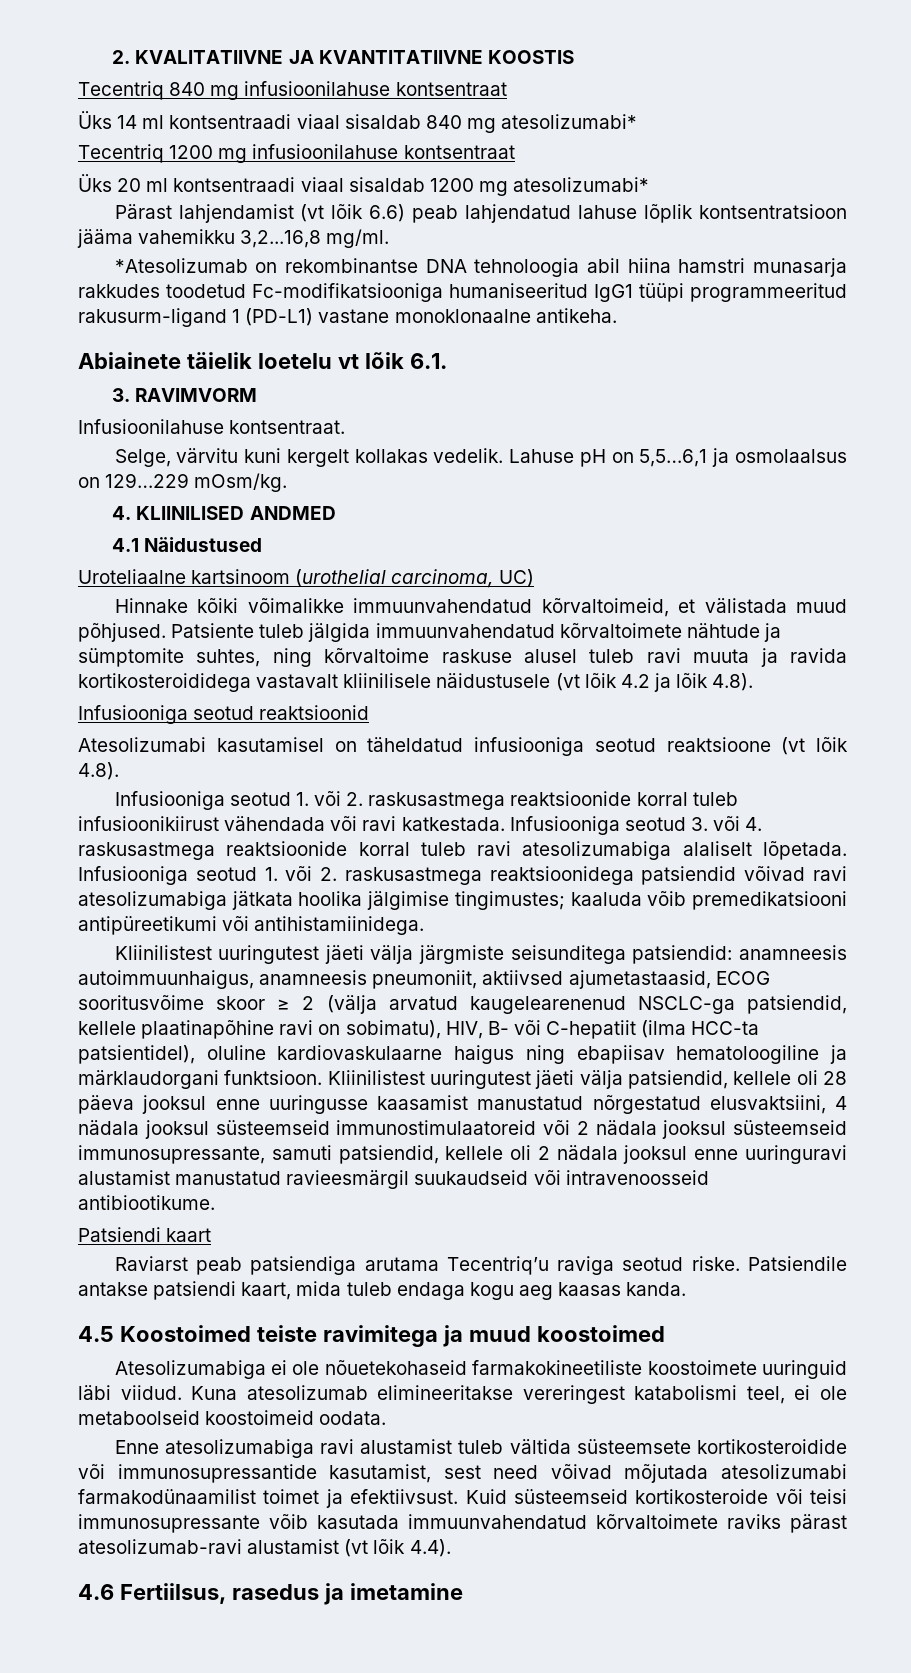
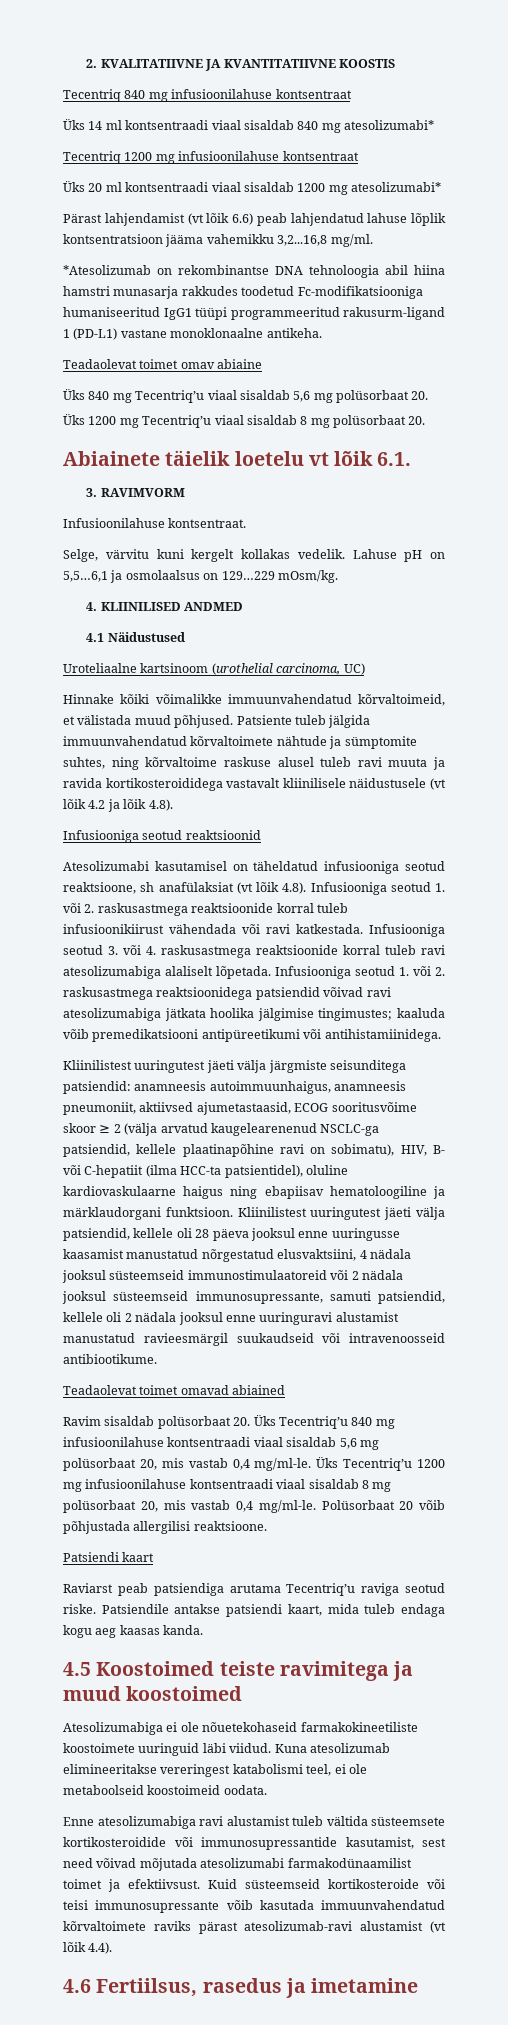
(617, 315) none -> [63,359,263,369] [63,389,429,403] [63,414,426,428] // Teadaolevat toimet omav abiaine // Üks 840 mg Tecentriq’u viaal sisaldab 5,6 mg polüsorbaat 20. // Üks 1200 mg Tecentriq’u viaal sisaldab 8 mg polüsorbaat 20.
[666,737,771,752] reaktsioone -> [63,882,234,894] reaktsioone, sh anafülaksiat
(119, 771) // -> (307, 888) none
(215, 1202) none -> [63,1385,286,1395] [63,1415,395,1429] [63,1437,379,1450] [63,1457,445,1471] [63,1479,392,1492] [63,1500,445,1513] [63,1521,267,1534] // Teadaolevat toimet omavad abiained // Ravim sisaldab polüsorbaat 20. Üks Tecentriq’u 840 mg infusioonilahuse kontsentraadi viaal sisaldab 5,6 mg polüsorbaat 20, mis vastab 0,4 mg/ml-le. Üks Tecentriq’u 1200 mg infusioonilahuse kontsentraadi viaal sisaldab 8 mg polüsorbaat 20, mis vastab 0,4 mg/ml-le. Polüsorbaat 20 võib põhjustada allergilisi reaktsioone.

